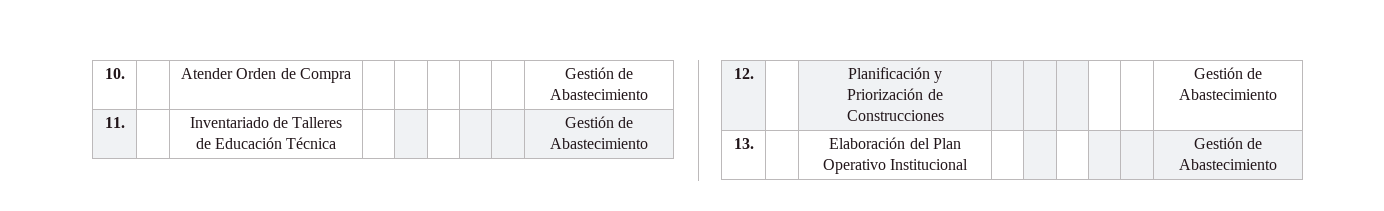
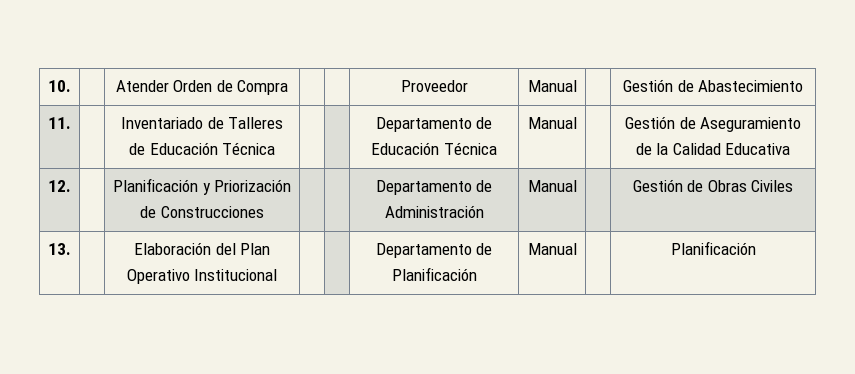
(351, 75) | -> [400,80,468,92] [527,80,577,92] Proveedor | Manual
[564,116,634,128] [550,138,648,149] | | | Gestión de Abastecimiento -> [375,117,493,132] [371,142,497,155] [527,117,577,129] [624,116,802,132] [635,143,791,155] Departamento de Educación Técnica | Manual | | Gestión de Aseguramiento de la Calidad Educativa
[1193,67,1263,79] [1179,89,1277,100] | | | Gestión de Abastecimiento -> [375,180,493,195] [384,205,484,218] [527,180,577,192] [632,179,794,192] Departamento de Administración | Manual | | Gestión de Obras Civiles
[1193,137,1263,149] [1179,159,1277,170] | | | Gestión de Abastecimiento -> [375,243,493,258] [391,267,477,281] [527,243,577,255] [670,241,756,255] Departamento de Planificación | Manual | | Planificación

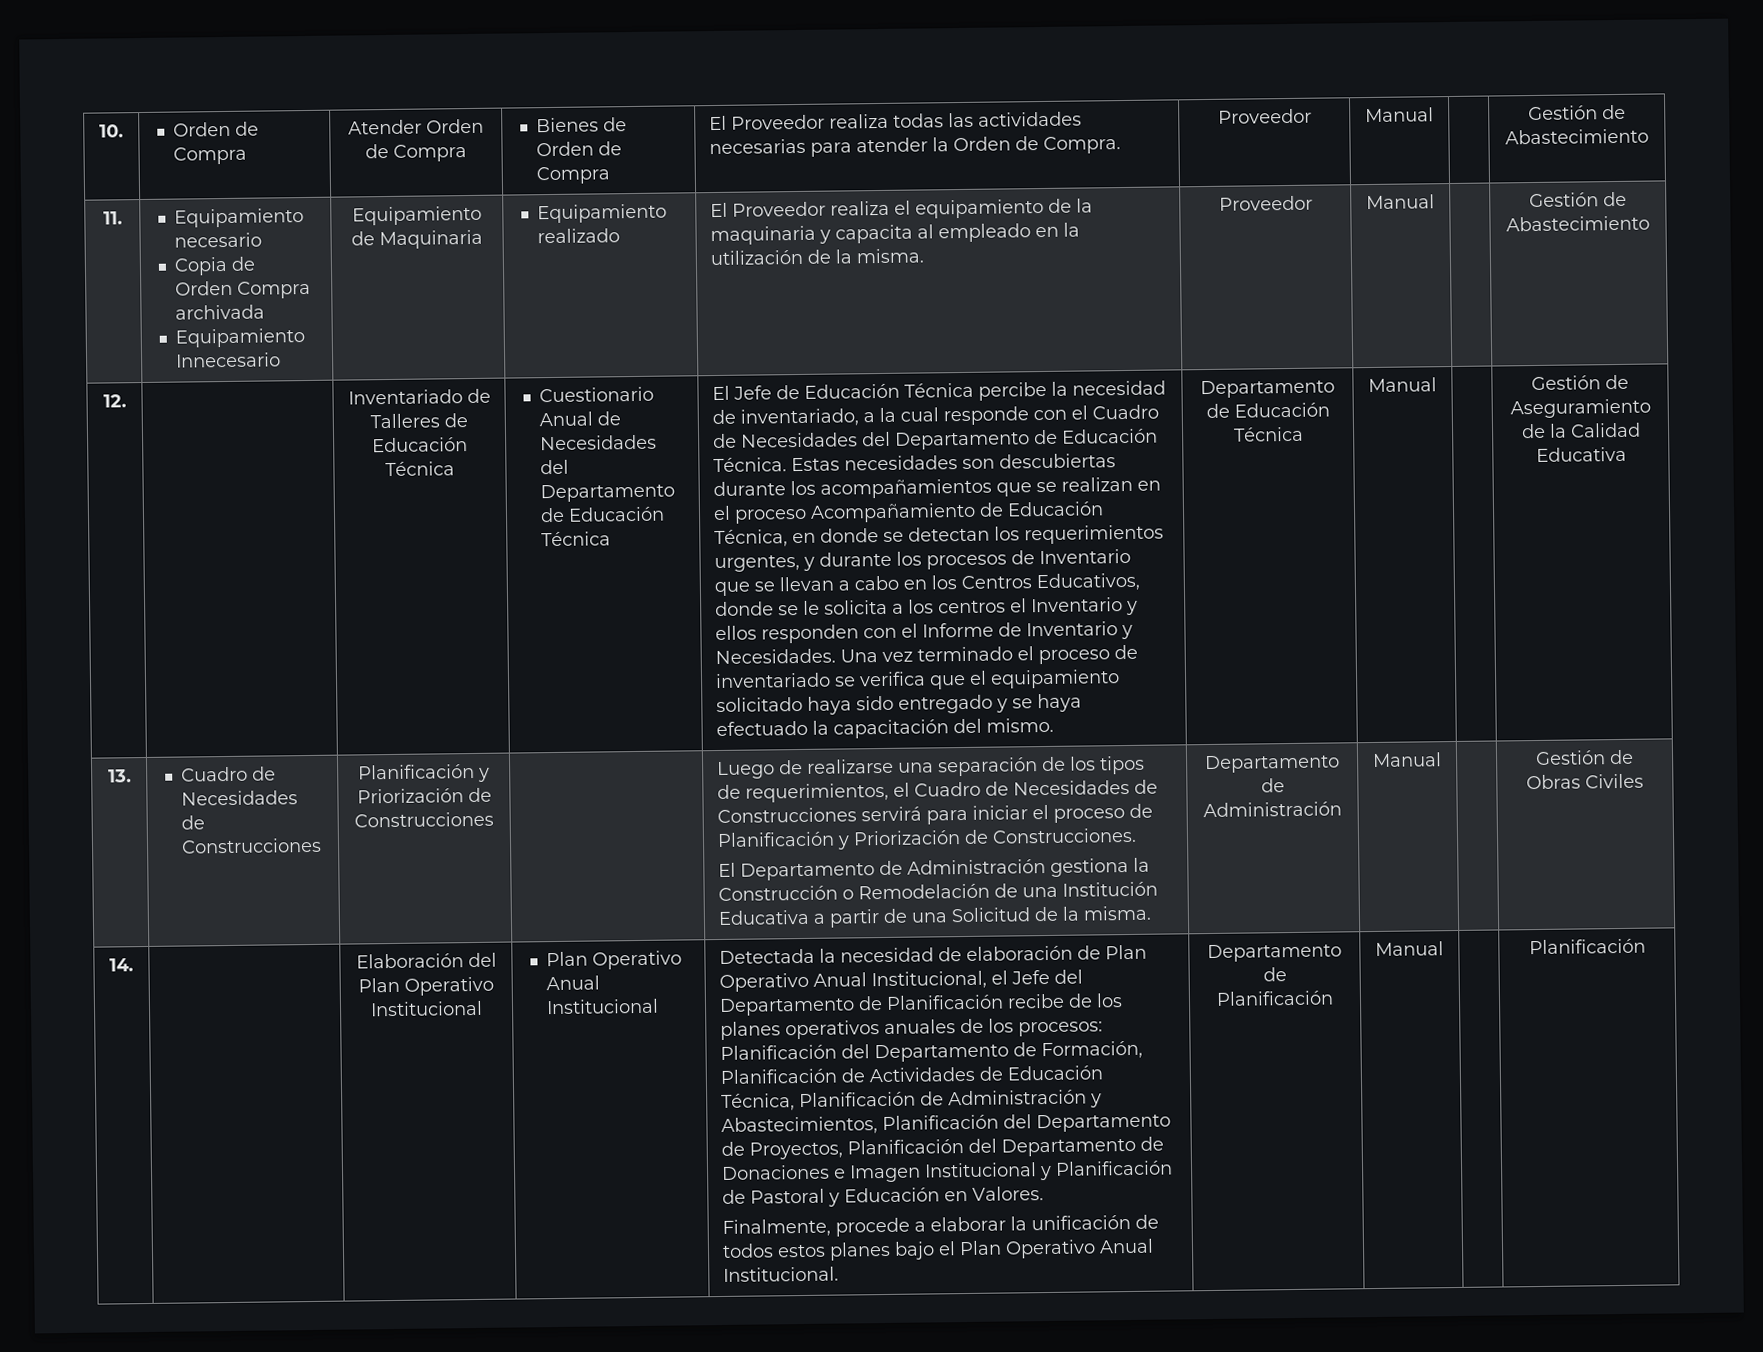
(71, 86) none -> [172,121,259,137] [172,146,247,165] Orden de Compra
(289, 87) | -> [535,117,627,133] [535,141,622,157] [535,166,610,185] [709,111,1083,131] [709,136,1122,157] Bienes de Orden de Compra | El Proveedor realiza todas las actividades necesarias para atender la Orden de Compra.
(71, 123) none -> [173,208,304,228] [173,232,262,248] [173,256,256,276] [174,280,311,299] [174,304,265,320] [174,328,305,348] [175,352,281,368] [352,205,482,226] [351,229,484,250] [536,203,667,224] [536,228,620,244] [710,198,1094,219] [710,222,1081,246] [710,248,925,266] [1218,195,1313,211] [1366,194,1435,210] [1529,191,1627,208] [1506,215,1650,232] [102,394,127,408] | Equipamiento necesario // Copia de Orden Compra archivada // Equipamiento Innecesario | Equipamiento de Maquinaria | Equipamiento realizado | El Proveedor realiza el equipamiento de la maquinaria y capacita al empleado en la utilización de la misma. | Proveedor | Manual | | Gestión de Abastecimiento // 12.
(276, 148) | -> [538,386,654,403] [538,411,621,427] [539,434,657,451] [539,459,569,475] [539,483,675,503] [539,506,665,523] [540,531,611,547] [712,380,1167,401] [712,404,1160,427] [713,428,1159,450] [713,453,1117,473] [713,476,1162,499] [713,501,1105,524] [714,524,1165,548] [714,548,1132,573] [714,572,1141,597] [715,597,1139,617] [715,621,1134,644] [715,644,1139,665] [715,669,1121,690] [716,693,1083,715] [716,717,1055,739] Cuestionario Anual de Necesidades del Departamento de Educación Técnica | El Jefe de Educación Técnica percibe la necesidad de inventariado, a la cual responde con el Cuadro de Necesidades del Departamento de Educación Técnica. Estas necesidades son descubiertas durante los acompañamientos que se realizan en el proceso Acompañamiento de Educación Técnica, en donde se detectan los requerimientos urgentes, y durante los procesos de Inventario que se llevan a cabo en los Centros Educativos, donde se le solicita a los centros el Inventario y ellos responden con el Informe de Inventario y Necesidades. Una vez terminado el proceso de inventariado se verifica que el equipamiento solicitado haya sido entregado y se haya efectuado la capacitación del mismo.
[48,180,71,192] 12. | -> [107,769,132,783] [180,766,276,782] [180,790,298,806] [180,815,205,830] [180,837,322,854] 13. | Cuadro de Necesidades de Construcciones
(264, 212) none -> [717,755,1146,780] [717,779,1159,803] [717,803,1154,825] [717,827,1138,850] [718,857,1151,881] [718,881,1159,902] [718,905,1152,928] Luego de realizarse una separación de los tipos de requerimientos, el Cuadro de Necesidades de Construcciones servirá para iniciar el proceso de Planificación y Priorización de Construcciones. // El Departamento de Administración gestiona la Construcción o Remodelación de una Institución Educativa a partir de una Solicitud de la misma.
[48,243,71,255] 13. -> [109,958,134,972] 14.
(278, 275) | -> [545,950,682,970] [545,975,600,991] [545,998,659,1015] [719,944,1148,965] [719,969,1084,992] [719,993,1124,1016] [720,1018,1104,1040] [720,1040,1144,1063] [720,1065,1104,1084] [721,1089,1103,1111] [721,1113,1172,1135] [721,1136,1165,1160] [721,1160,1174,1183] [722,1186,1045,1207] [722,1214,1160,1237] [722,1238,1155,1261] [723,1266,840,1282] Plan Operativo Anual Institucional | Detectada la necesidad de elaboración de Plan Operativo Anual Institucional, el Jefe del Departamento de Planificación recibe de los planes operativos anuales de los procesos: Planificación del Departamento de Formación, Planificación de Actividades de Educación Técnica, Planificación de Administración y Abastecimientos, Planificación del Departamento de Proyectos, Planificación del Departamento de Donaciones e Imagen Institucional y Planificación de Pastoral y Educación en Valores. // Finalmente, procede a elaborar la unificación de todos estos planes bajo el Plan Operativo Anual Institucional.

